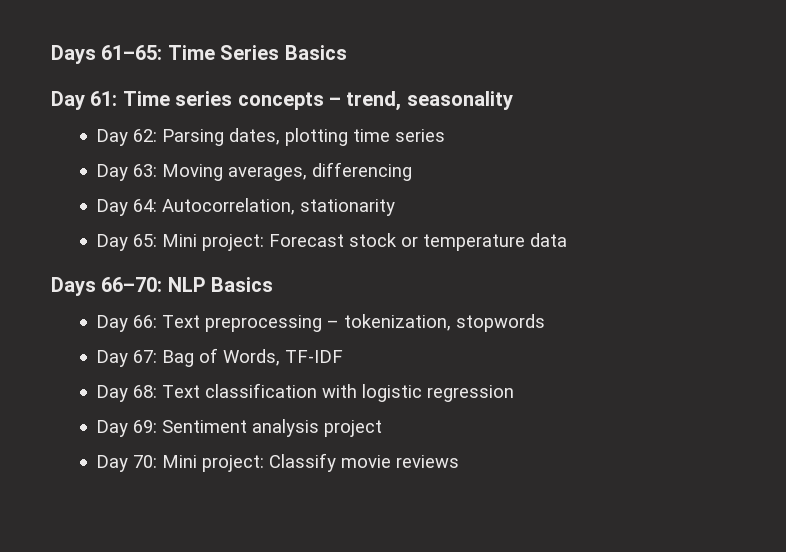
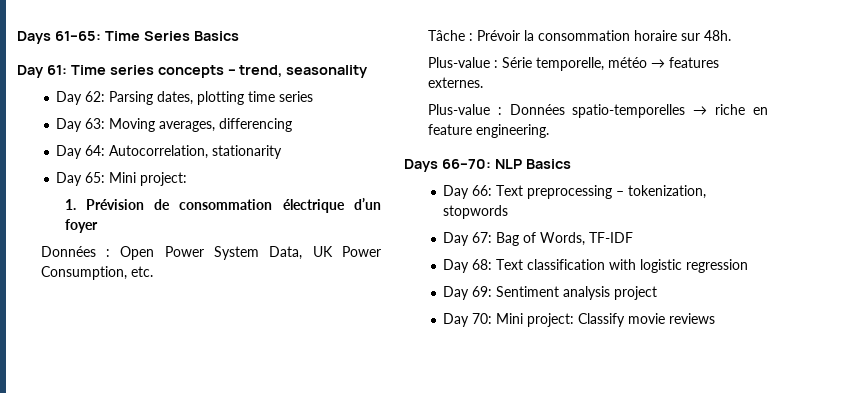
[269,233,568,251] Forecast stock or temperature data -> [64,197,381,213] [64,219,98,233] [40,246,381,260] [40,266,153,280] [427,30,731,41] [427,57,719,71] [427,77,483,88] [427,104,768,118] [427,124,549,138] // 1. Prévision de consommation électrique d’un foyer // Données : Open Power System Data, UK Power Consumption, etc. // Tâche : Prévoir la consommation horaire sur 48h. // Plus-value : Série temporelle, météo → features externes. // Plus-value : Données spatio-temporelles → riche en feature engineering.

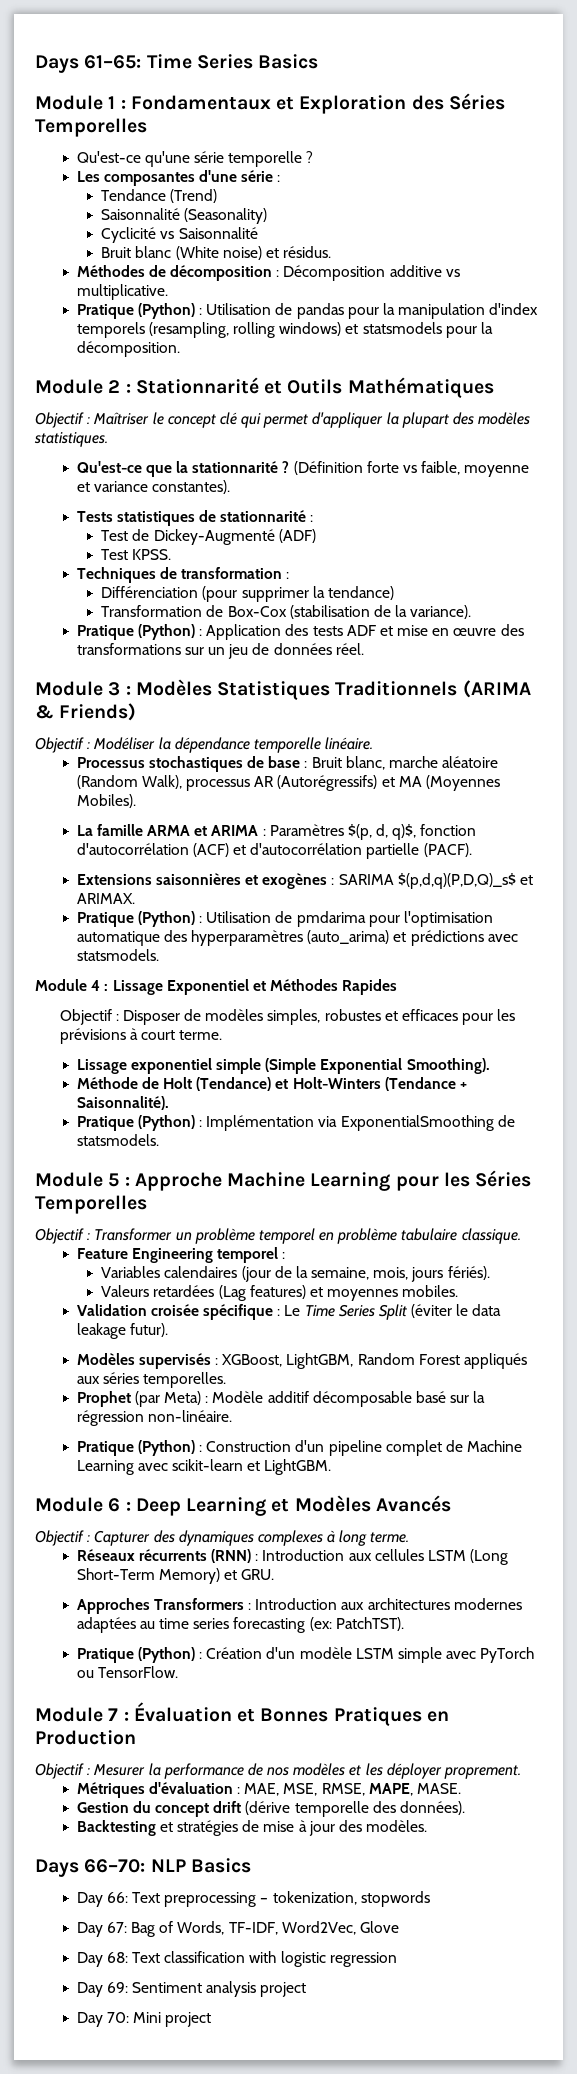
[17,65,369,78] [56,91,314,105] [56,118,293,132] [56,145,283,159] [56,172,188,186] [64,197,381,213] [64,219,98,233] [40,246,381,260] [40,266,153,280] [427,30,731,41] [427,57,719,71] [427,77,483,88] [427,104,768,118] [427,124,549,138] Day 61: Time series concepts – trend, seasonality // Day 62: Parsing dates, plotting time series // Day 63: Moving averages, differencing // Day 64: Autocorrelation, stationarity // Day 65: Mini project: // 1. Prévision de consommation électrique d’un foyer // Données : Open Power System Data, UK Power Consumption, etc. // Tâche : Prévoir la consommation horaire sur 48h. // Plus-value : Série temporelle, météo → features externes. // Plus-value : Données spatio-temporelles → riche en feature engineering. -> [35,93,505,114] [35,118,147,137] [76,151,314,167] [76,170,281,186] [101,189,218,203] [101,208,268,224] [101,227,258,243] [101,246,332,260] [76,265,460,281] [76,284,168,300] [76,303,539,319] [76,322,493,338] [76,341,180,357] [35,377,494,398] [35,412,531,428] [34,432,108,447] [76,461,530,477] [76,480,230,494] [76,510,314,526] [101,529,316,545] [101,549,172,560] [76,567,290,583] [101,586,394,602] [101,605,472,619] [76,624,524,640] [76,643,364,659] [35,679,531,700] [35,703,137,721] [35,737,374,753] [76,756,499,772] [76,775,500,791] [76,794,136,808] [76,824,477,840] [76,843,472,859] [76,873,533,889] [76,893,135,904] [76,911,493,927] [76,930,518,946] [76,949,159,961] [35,979,398,995] [59,1009,516,1025] [59,1028,223,1044] [76,1058,490,1074] [76,1077,467,1091] [76,1096,169,1110] [76,1115,515,1131] [76,1134,159,1146] [35,1170,532,1191] [35,1195,147,1214] [35,1228,521,1244] [76,1247,286,1263] [101,1266,490,1282] [101,1285,459,1301] [76,1304,502,1320] [76,1323,168,1339] [76,1353,527,1369] [76,1372,226,1388] [76,1391,486,1407] [76,1410,232,1426] [76,1440,523,1456] [76,1459,332,1475] [35,1495,451,1516] [35,1530,410,1546] [76,1549,509,1565] [76,1568,275,1584] [76,1598,522,1614] [76,1617,404,1633] [76,1647,535,1663] [76,1666,178,1678] [35,1702,449,1726] [35,1730,136,1745] [35,1763,522,1779] [76,1782,461,1798] [76,1801,465,1817] [76,1820,428,1836] Module 1 : Fondamentaux et Exploration des Séries Temporelles // Qu'est-ce qu'une série temporelle ? // Les composantes d'une série : // Tendance (Trend) // Saisonnalité (Seasonality) // Cyclicité vs Saisonnalité // Bruit blanc (White noise) et résidus. // Méthodes de décomposition : Décomposition additive vs multiplicative. // Pratique (Python) : Utilisation de pandas pour la manipulation d'index temporels (resampling, rolling windows) et statsmodels pour la décomposition. // Module 2 : Stationnarité et Outils Mathématiques // Objectif : Maîtriser le concept clé qui permet d'appliquer la plupart des modèles statistiques. // Qu'est-ce que la stationnarité ? (Définition forte vs faible, moyenne et variance constantes). // Tests statistiques de stationnarité : // Test de Dickey-Augmenté (ADF) // Test KPSS. // Techniques de transformation : // Différenciation (pour supprimer la tendance) // Transformation de Box-Cox (stabilisation de la variance). // Pratique (Python) : Application des tests ADF et mise en œuvre des transformations sur un jeu de données réel. // Module 3 : Modèles Statistiques Traditionnels (ARIMA & Friends) // Objectif : Modéliser la dépendance temporelle linéaire. // Processus stochastiques de base : Bruit blanc, marche aléatoire (Random Walk), processus AR (Autorégressifs) et MA (Moyennes Mobiles). // La famille ARMA et ARIMA : Paramètres $(p, d, q)$, fonction d'autocorrélation (ACF) et d'autocorrélation partielle (PACF). // Extensions saisonnières et exogènes : SARIMA $(p,d,q)(P,D,Q)_s$ et ARIMAX. // Pratique (Python) : Utilisation de pmdarima pour l'optimisation automatique des hyperparamètres (auto_arima) et prédictions avec statsmodels. // Module 4 : Lissage Exponentiel et Méthodes Rapides // Objectif : Disposer de modèles simples, robustes et efficaces pour les prévisions à court terme. // Lissage exponentiel simple (Simple Exponential Smoothing). // Méthode de Holt (Tendance) et Holt-Winters (Tendance + Saisonnalité). // Pratique (Python) : Implémentation via ExponentialSmoothing de statsmodels. // Module 5 : Approche Machine Learning pour les Séries Temporelles // Objectif : Transformer un problème temporel en problème tabulaire classique. // Feature Engineering temporel : // Variables calendaires (jour de la semaine, mois, jours fériés). // Valeurs retardées (Lag features) et moyennes mobiles. // Validation croisée spécifique : Le Time Series Split (éviter le data leakage futur). // Modèles supervisés : XGBoost, LightGBM, Random Forest appliqués aux séries temporelles. // Prophet (par Meta) : Modèle additif décomposable basé sur la régression non-linéaire. // Pratique (Python) : Construction d'un pipeline complet de Machine Learning avec scikit-learn et LightGBM. // Module 6 : Deep Learning et Modèles Avancés // Objectif : Capturer des dynamiques complexes à long terme. // Réseaux récurrents (RNN) : Introduction aux cellules LSTM (Long Short-Term Memory) et GRU. // Approches Transformers : Introduction aux architectures modernes adaptées au time series forecasting (ex: PatchTST). // Pratique (Python) : Création d'un modèle LSTM simple avec PyTorch ou TensorFlow. // Module 7 : Évaluation et Bonnes Pratiques en Production // Objectif : Mesurer la performance de nos modèles et les déployer proprement. // Métriques d'évaluation : MAE, MSE, RMSE, MAPE, MASE. // Gestion du concept drift (dérive temporelle des données). // Backtesting et stratégies de mise à jour des modèles.
[589,232,634,243] TF-IDF -> [228,1921,399,1935] TF-IDF, Word2Vec, Glove
[527,313,716,327] project: Classify movie reviews -> [165,2012,212,2027] project

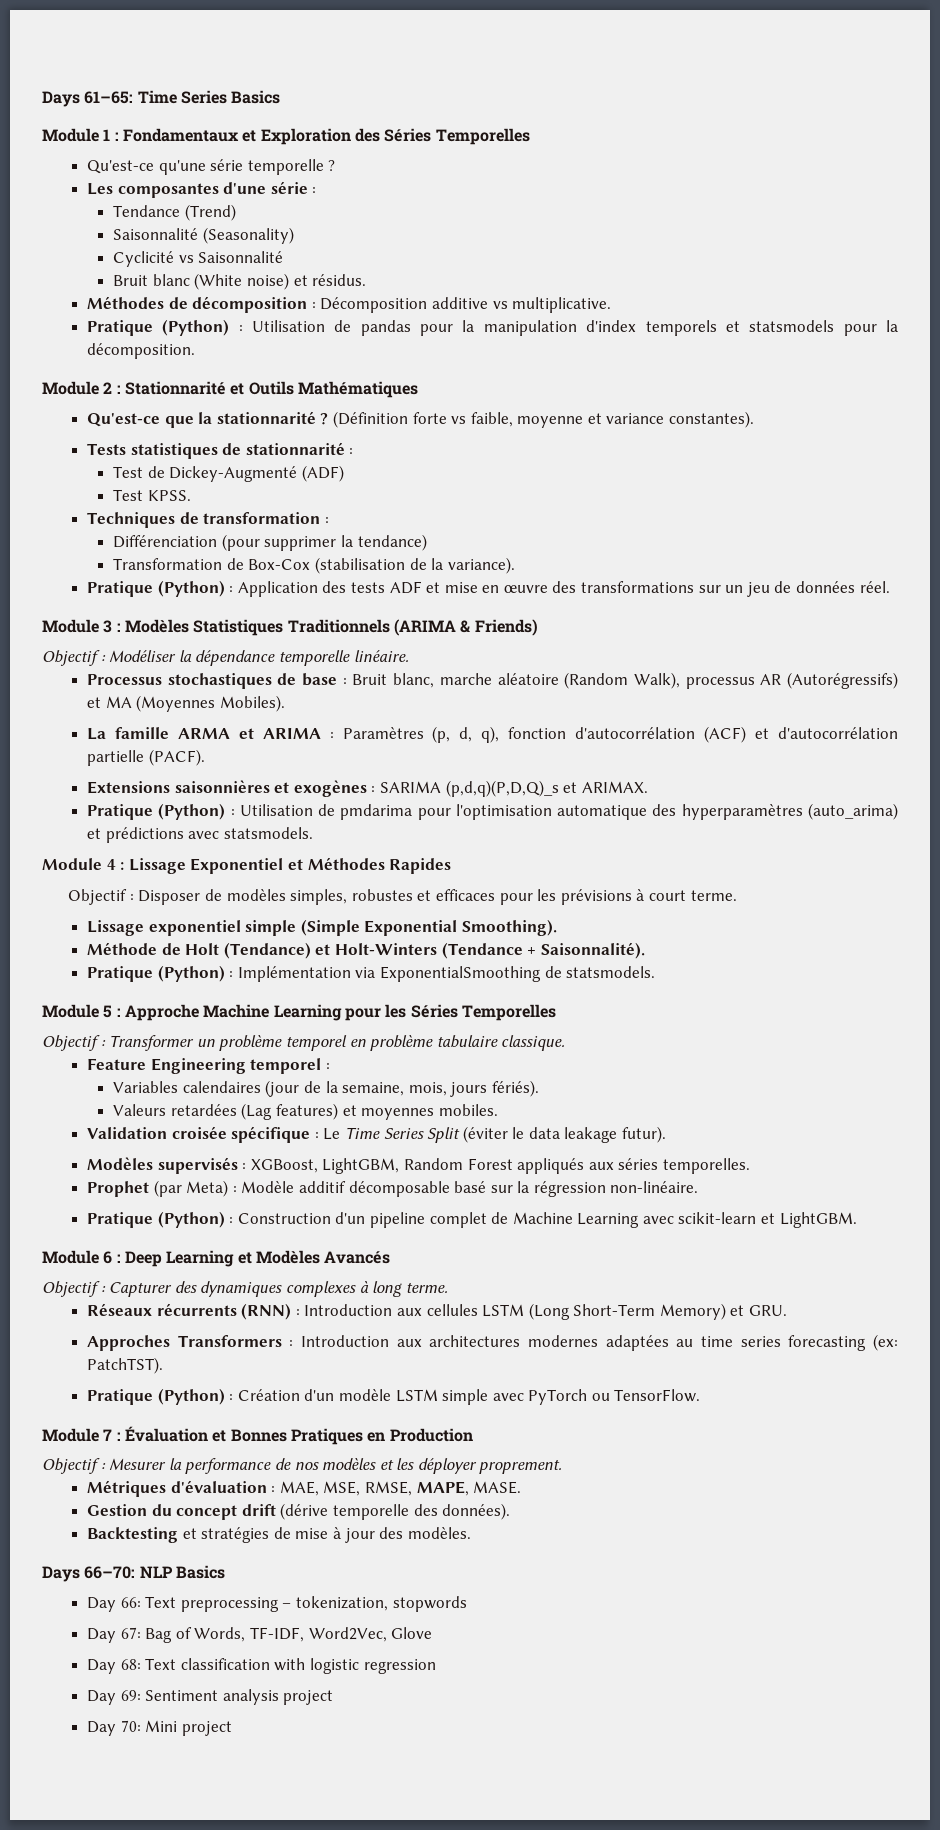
[148,322,342,338] (resampling, rolling windows) -> (717, 328) none
[35,412,531,428] [34,432,108,447] // Objectif : Maîtriser le concept clé qui permet d'appliquer la plupart des modèles statistiques. -> (418, 389) none
[347,824,417,840] $(p, d, q)$, -> [432,726,500,743] (p, d, q),
[397,873,516,889] $(p,d,q)(P,D,Q)_s$ -> [445,780,559,797] (p,d,q)(P,D,Q)_s

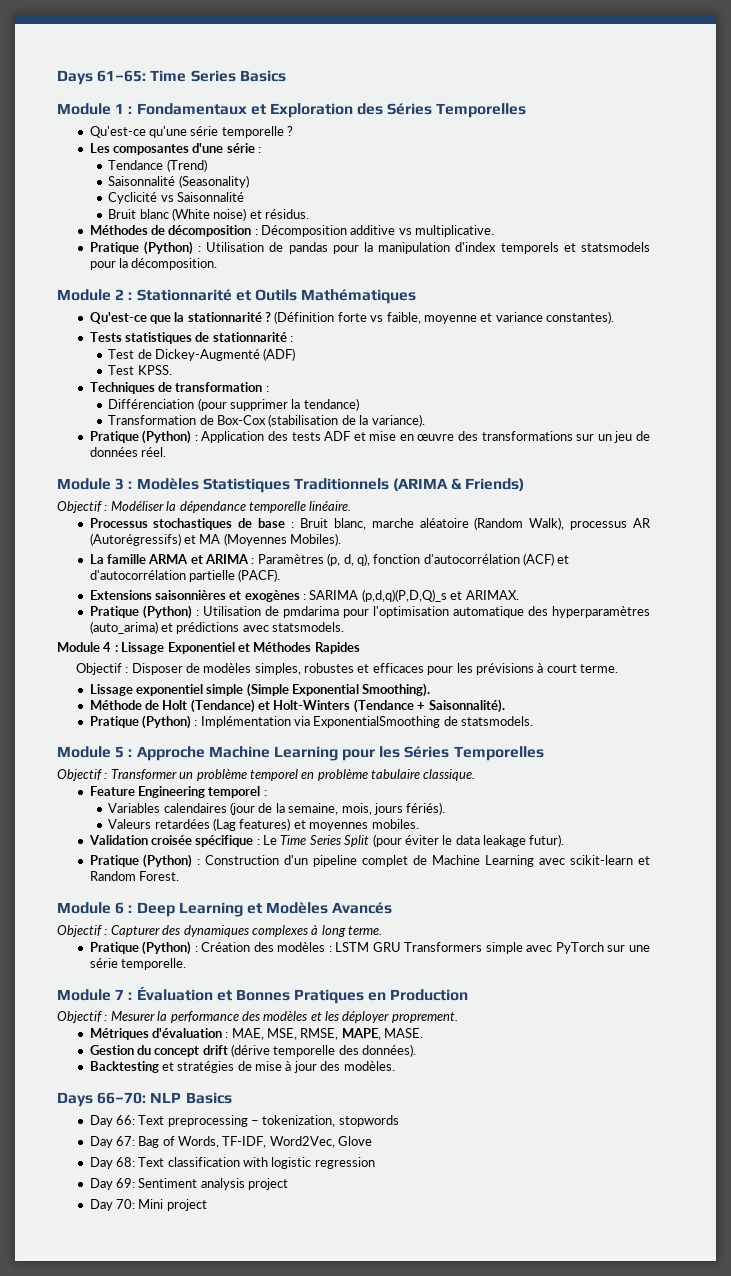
[462,1126,508,1143] (éviter -> [372,834,439,847] (pour éviter
[86,1157,750,1174] [86,1180,699,1197] // Modèles supervisés : XGBoost, LightGBM, Random Forest appliqués aux séries temporelles. // Prophet (par Meta) : Modèle additif décomposable basé sur la régression non-linéaire. -> (565, 840) none
[779,1212,857,1228] LightGBM. -> [89,871,179,881] Random Forest.
[86,1303,788,1320] [86,1334,899,1351] [86,1357,163,1374] [86,1388,701,1405] Réseaux récurrents (RNN) : Introduction aux cellules LSTM (Long Short-Term Memory) et GRU. // Approches Transformers : Introduction aux architectures modernes adaptées au time series forecasting (ex: PatchTST). // Pratique (Python) : Création d'un modèle LSTM simple avec PyTorch ou TensorFlow. -> [89,941,651,955] [89,958,186,970] Pratique (Python) : Création des modèles : LSTM GRU Transformers simple avec PyTorch sur une série temporelle.
[274,1458,319,1470] de nos -> [241,1011,260,1021] des

